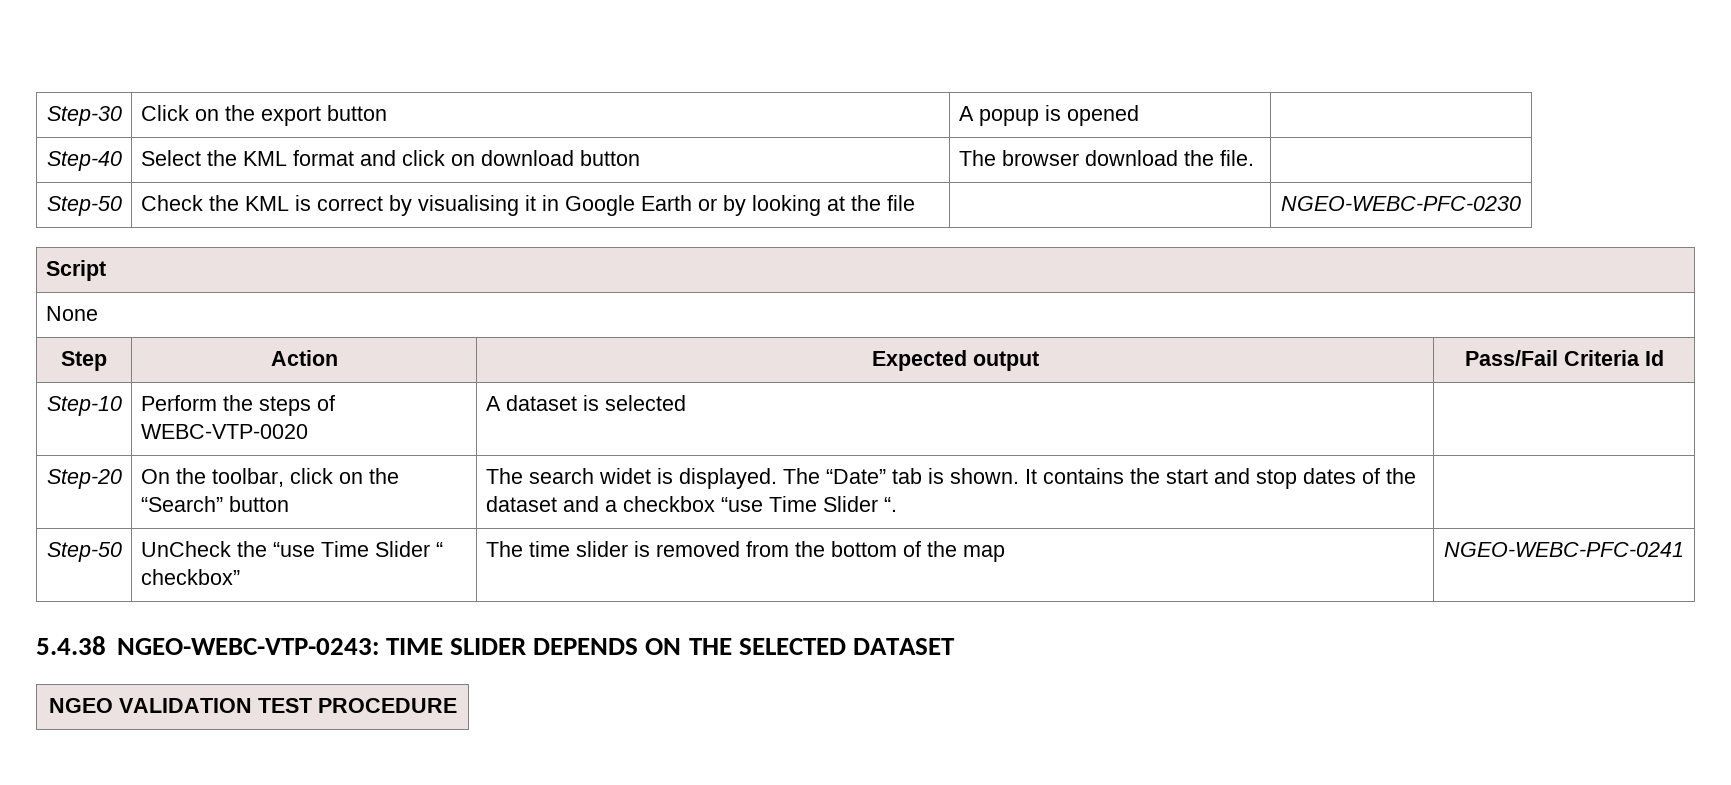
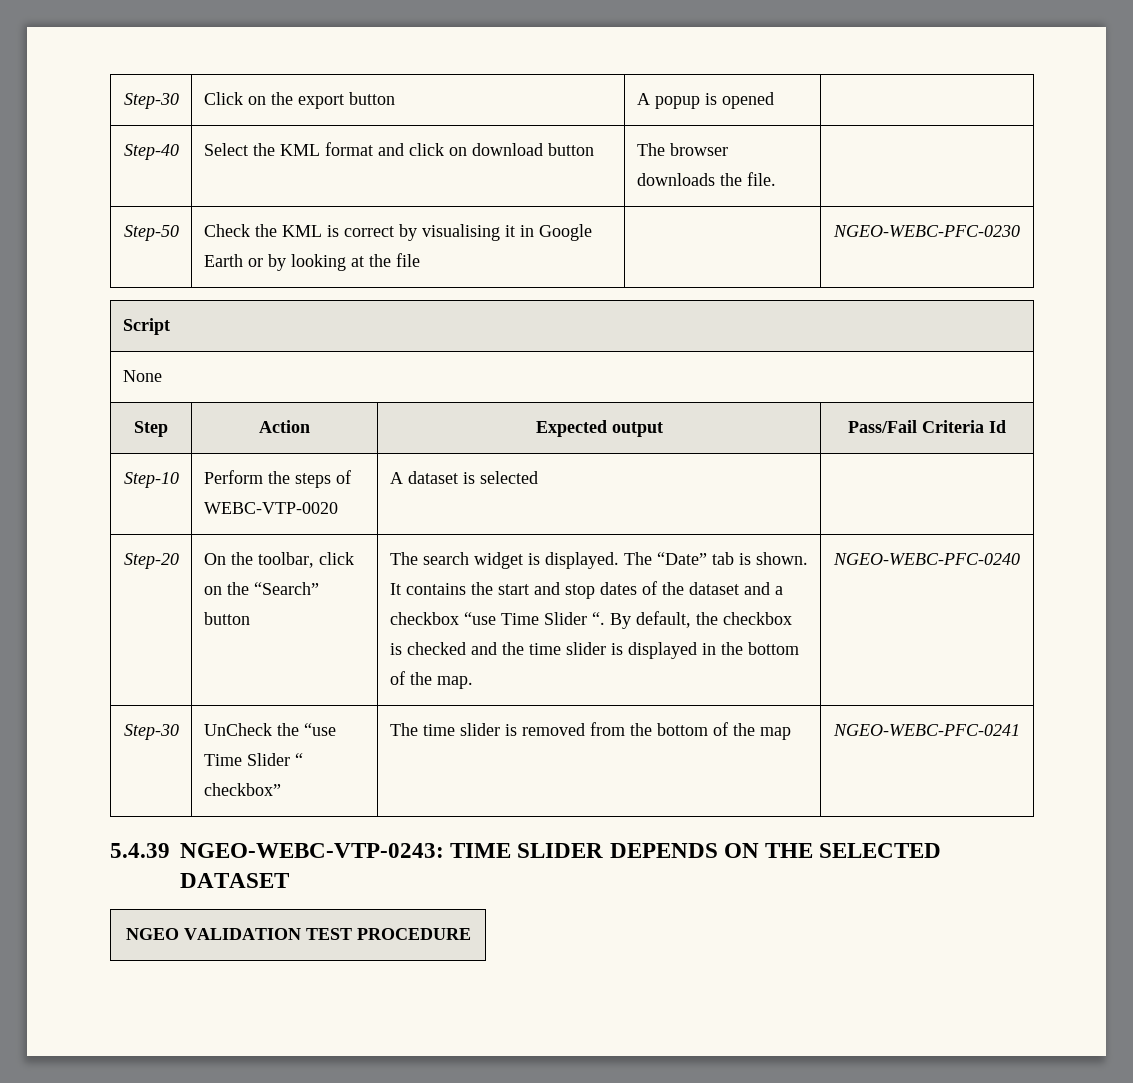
[1084,150,1178,166] download -> [636,173,715,186] downloads
[598,468,651,484] widet -> [473,552,523,569] widget
[46,542,122,562] | // Step-50 -> [609,611,792,629] [389,642,799,659] [389,671,473,689] [833,553,1020,565] [123,724,179,740] By default, the checkbox is checked and the time slider is displayed in the bottom of the map. | NGEO-WEBC-PFC-0240 // Step-30
[36,636,106,655] 5.4.38 -> [110,843,170,858] 5.4.39

